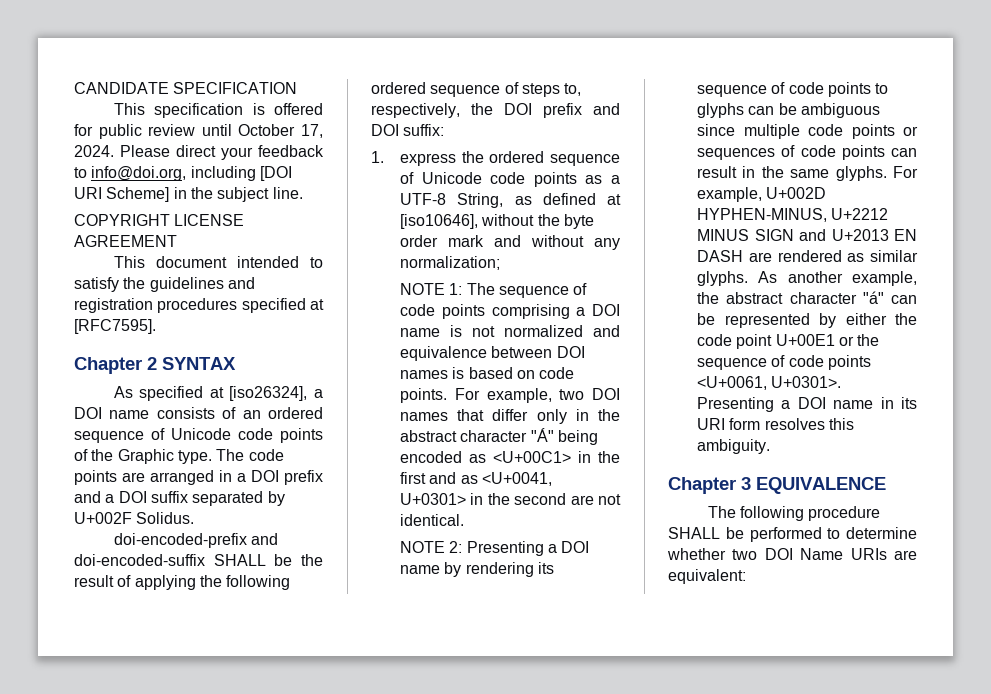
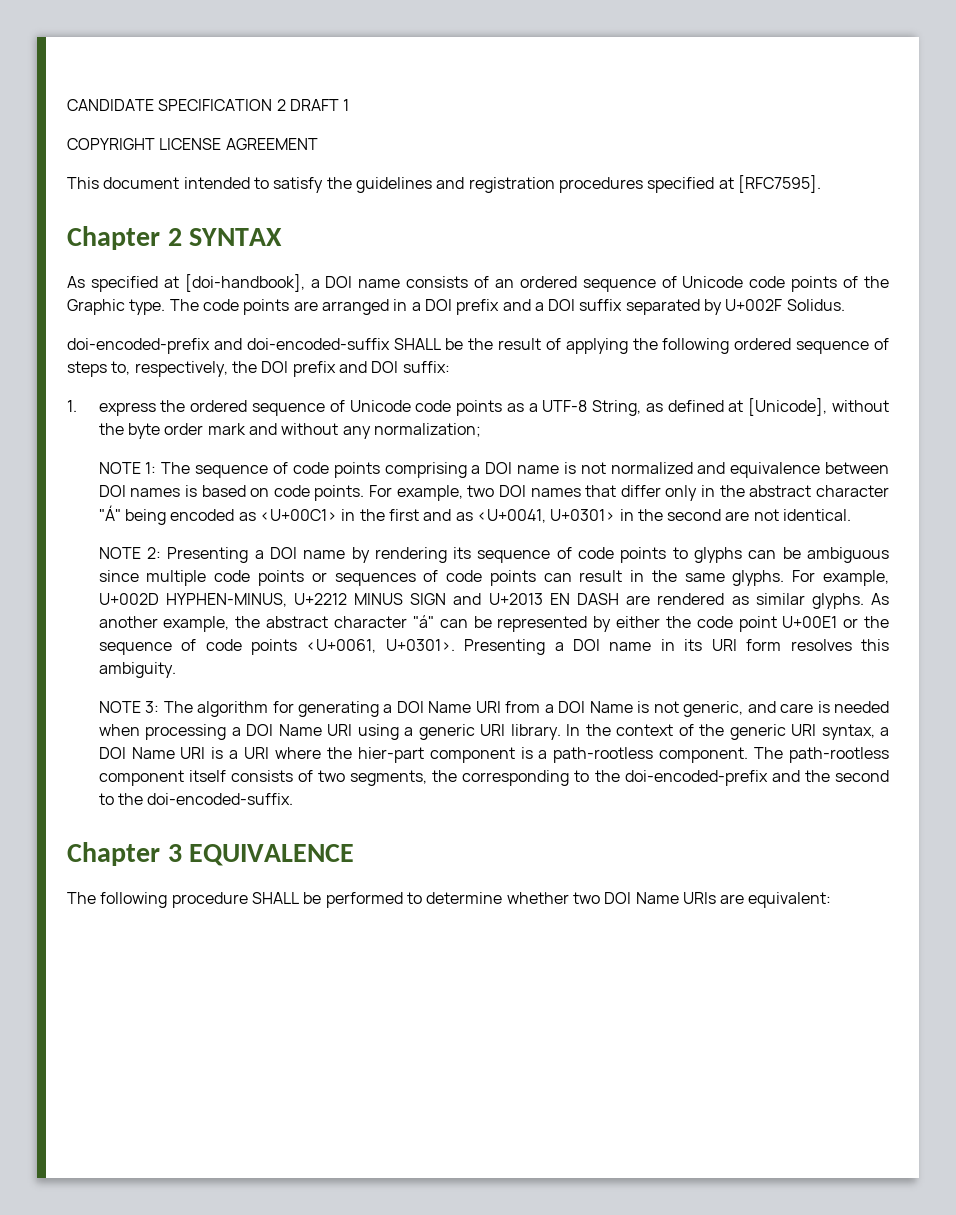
[113,103,323,118] [74,124,323,139] [74,145,324,160] [74,166,292,181] [74,187,303,202] // This specification is offered for public review until October 17, 2024. Please direct your feedback to info@doi.org, including [DOI URI Scheme] in the subject line. -> [276,99,350,111] 2 DRAFT 1
[229,386,308,401] [iso26324], -> [184,274,305,292] [doi-handbook],
[400,214,479,229] [iso10646], -> [748,398,828,416] [Unicode],
(771, 446) none -> [98,701,890,717] [98,724,889,740] [98,747,890,763] [98,770,890,786] [98,793,294,805] // NOTE 3: The algorithm for generating a DOI Name URI from a DOI Name is not generic, and care is needed when processing a DOI Name URI using a generic URI library. In the context of the generic URI syntax, a DOI Name URI is a URI where the hier-part component is a path-rootless component. The path-rootless component itself consists of two segments, the corresponding to the doi-encoded-prefix and the second to the doi-encoded-suffix.

